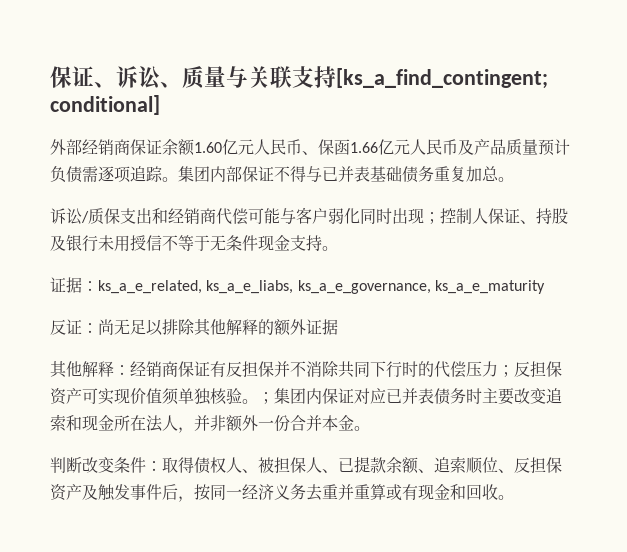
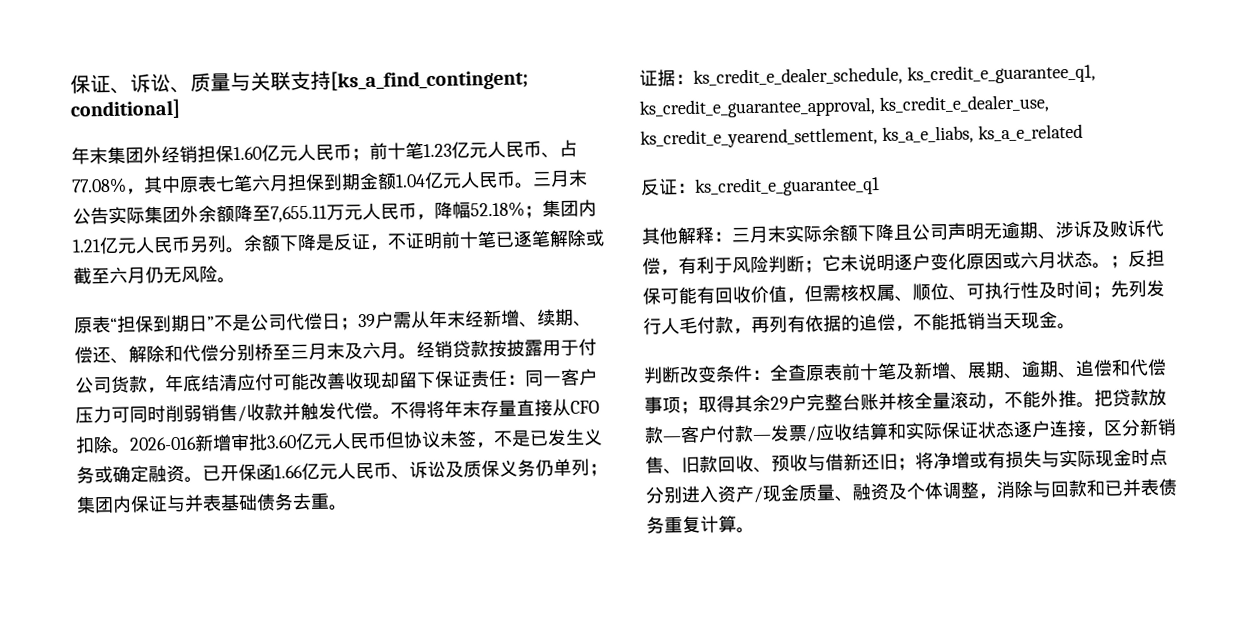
[50,139,318,156] 外部经销商保证余额1.60亿元人民币、 -> [71,139,578,165] [71,169,588,195] [72,199,597,225] [72,229,605,255] [73,265,236,285] [74,308,592,334] [74,338,597,364] [75,368,598,394] [75,398,600,424] [75,428,603,454] [76,464,239,484] 年末集团外经销担保1.60亿元人民币；前十笔1.23亿元人民币、占77.08%，其中原表七笔六月担保到期金额1.04亿元人民币。三月末公告实际集团外余额降至7,655.11万元人民币，降幅52.18%；集团内1.21亿元人民币另列。余额下降是反证，不证明前十笔已逐笔解除或截至六月仍无风险。 // 原表“担保到期日”不是公司代偿日；39户需从年末经新增、续期、偿还、解除和代偿分别桥至三月末及六月。经销贷款按披露用于付公司货款，年底结清应付可能改善收现却留下保证责任：同一客户压力可同时削弱销售/收款并触发代偿。不得将年末存量直接从CFO扣除。2026-016新增审批3.60亿元人民币但协议未签，不是已发生义务或确定融资。已开
[458,139,570,156] [50,166,514,183] [50,207,568,225] [50,235,338,252] [50,277,545,294] [50,319,338,336] [50,361,562,378] [50,388,562,405] [50,414,370,433] [50,456,562,474] [50,484,498,502] 及产品质量预计负债需逐项追踪。集团内部保证不得与已并表基础债务重复加总。 // 诉讼/质保支出和经销商代偿可能与客户弱化同时出现；控制人保证、持股及银行未用授信不等于无条件现金支持。 // 证据：ks_a_e_related, ks_a_e_liabs, ks_a_e_governance, ks_a_e_maturity // 反证：尚无足以排除其他解释的额外证据 // 其他解释：经销商保证有反担保并不消除共同下行时的代偿压力；反担保资产可实现价值须单独核验。；集团内保证对应已并表债务时主要改变追索和现金所在法人，并非额外一份合并本金。 // 判断改变条件：取得债权人、被担保人、已提款余额、追索顺位、反担保资产及触发事件后，按同一经济义务去重并重算或有现金和回收 -> [391,458,608,480] [76,492,348,514] [639,63,1096,87] [639,94,1049,119] [640,123,1083,149] [640,176,880,197] [641,219,1164,245] [642,249,1165,276] [642,279,1165,305] [643,311,1076,335] [643,358,1167,384] [644,388,1167,415] [644,418,1177,444] [645,448,1168,475] [645,478,1177,504] [646,515,737,534] 、诉讼及质保义务仍单列；集团内保证与并表基础债务去重。 // 证据：ks_credit_e_dealer_schedule, ks_credit_e_guarantee_q1, ks_credit_e_guarantee_approval, ks_credit_e_dealer_use, ks_credit_e_yearend_settlement, ks_a_e_liabs, ks_a_e_related // 反证：ks_credit_e_guarantee_q1 // 其他解释：三月末实际余额下降且公司声明无逾期、涉诉及败诉代偿，有利于风险判断；它未说明逐户变化原因或六月状态。；反担保可能有回收价值，但需核权属、顺位、可执行性及时间；先列发行人毛付款，再列有依据的追偿，不能抵销当天现金。 // 判断改变条件：全查原表前十笔及新增、展期、逾期、追偿和代偿事项；取得其余29户完整台账并核全量滚动，不能外推。把贷款放款—客户付款—发票/应收结算和实际保证状态逐户连接，区分新销售、旧款回收、预收与借新还旧；将净增或有损失与实际现金时点分别进入资产/现金质量、融资及个体调整，消除与回款和已并表债务重复计算

